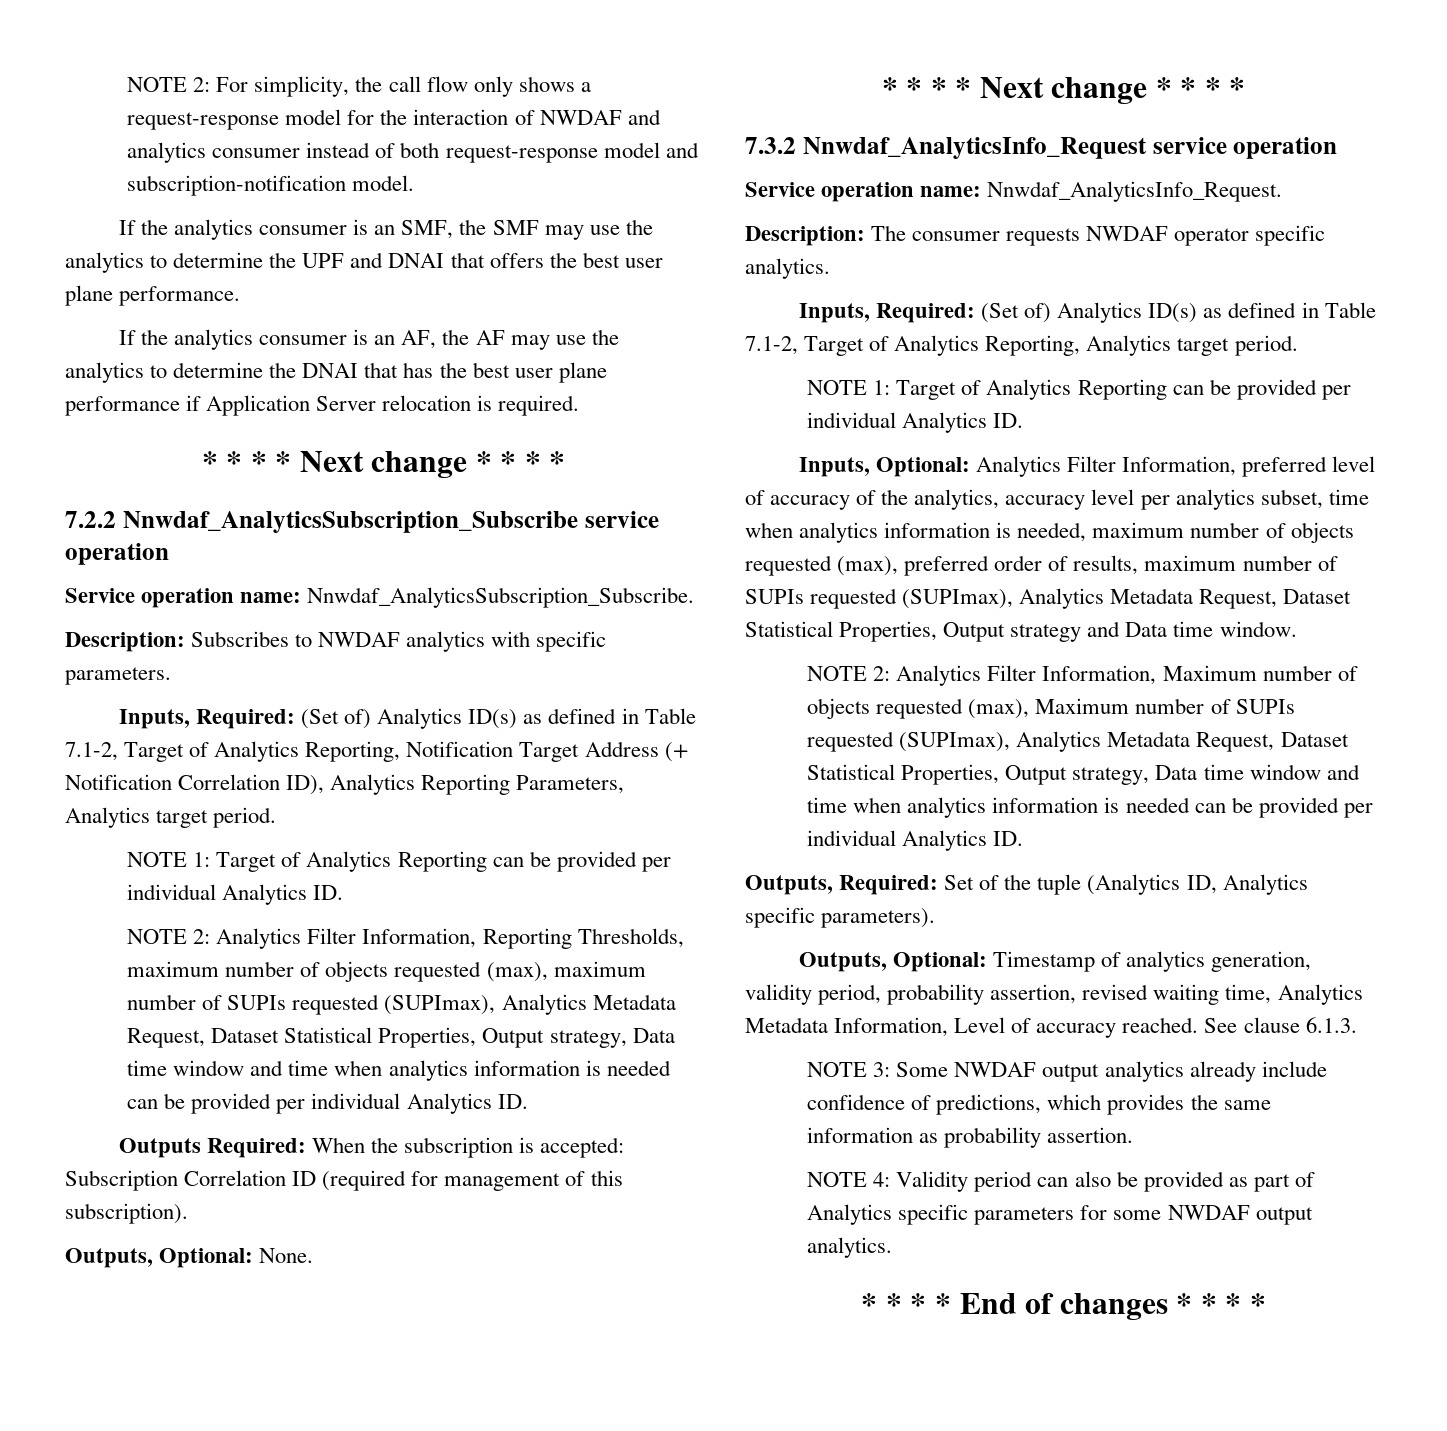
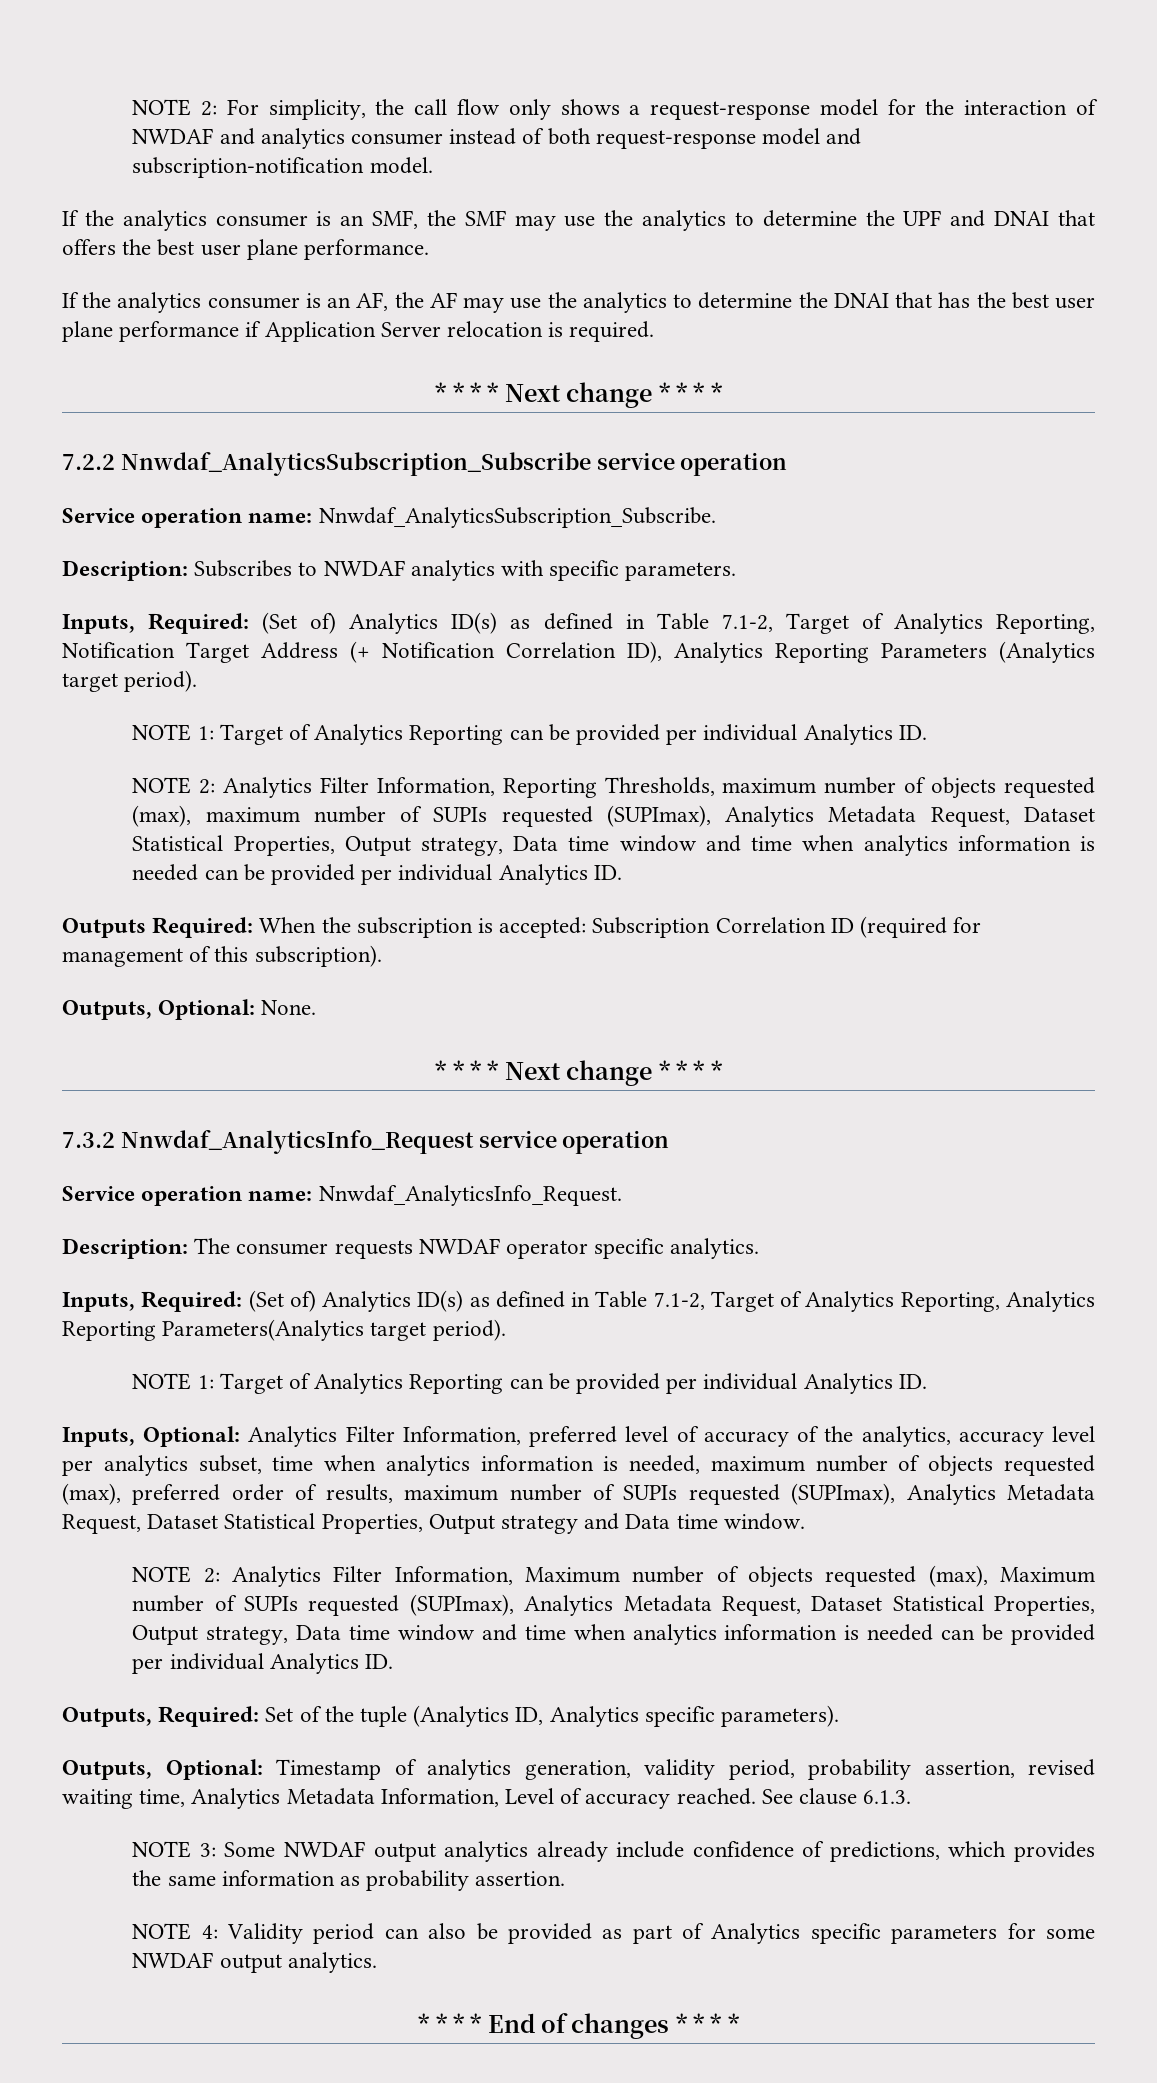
[516,775,625,794] [65,807,277,828] Parameters, Analytics target period. -> [881,641,1095,663] [62,670,198,692] Parameters (Analytics target period).
[1177,335,1298,356] target period. -> [62,1319,506,1341] Reporting Parameters(Analytics target period).

